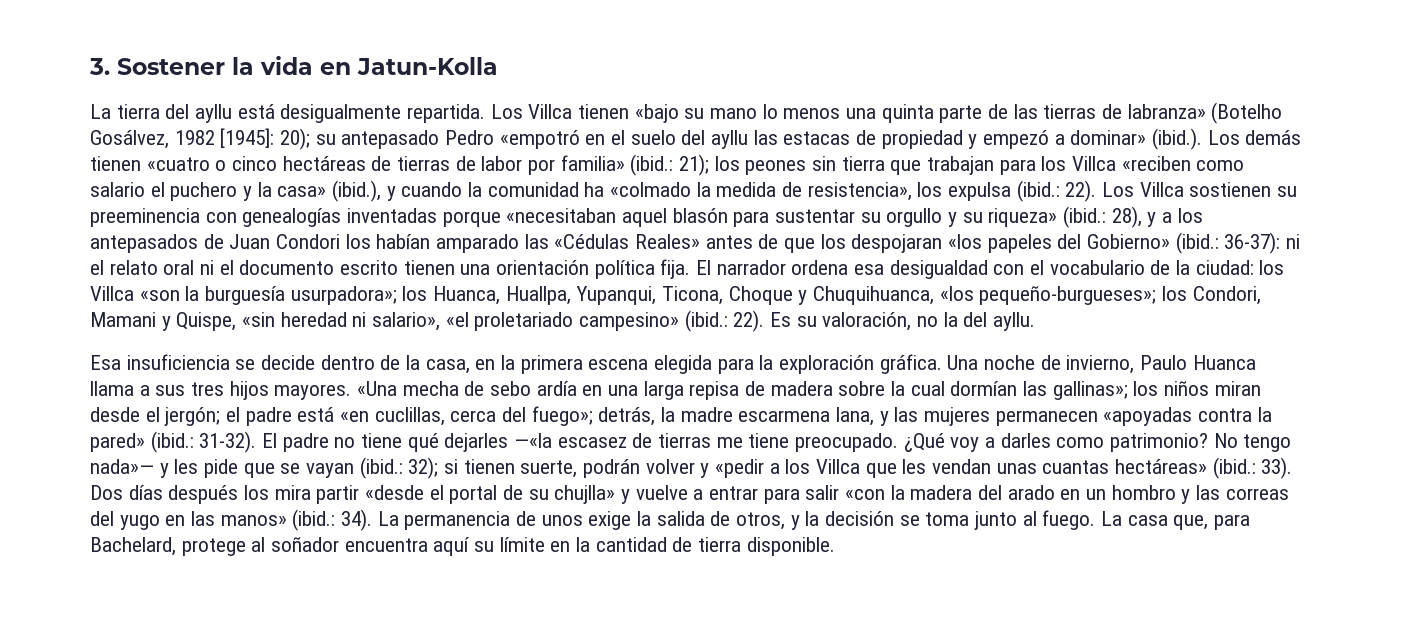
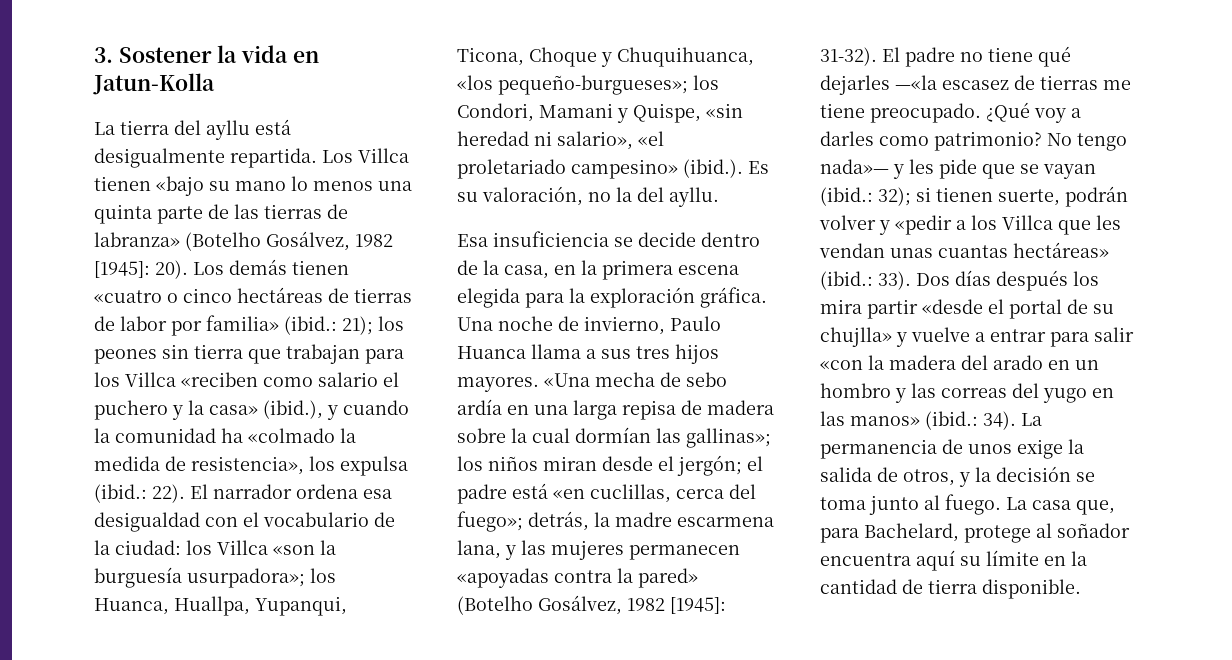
[280,128,1203,150] 20); su antepasado Pedro «empotró en el suelo del ayllu las estacas de propiedad y empezó a dominar» (ibid.). -> [155,260,188,279] 20).
[1102,182,1298,197] [90,206,1203,228] [90,232,1301,254] [90,259,691,279] Los Villca sostienen su preeminencia con genealogías inventadas porque «necesitaban aquel blasón para sustentar su orgullo y su riqueza» (ibid.: 28), y a los antepasados de Juan Condori los habían amparado las «Cédulas Reales» antes de que los despojaran «los papeles del Gobierno» (ibid.: 36-37): ni el relato oral ni el documento escrito tienen una orientación política fija. -> (185, 493) none
[684,310,765,332] (ibid.: 22). -> [683,159,743,178] (ibid.).
[150,431,194,453] (ibid.: -> [457,595,726,615] (Botelho Gosálvez, 1982 [1945]:

